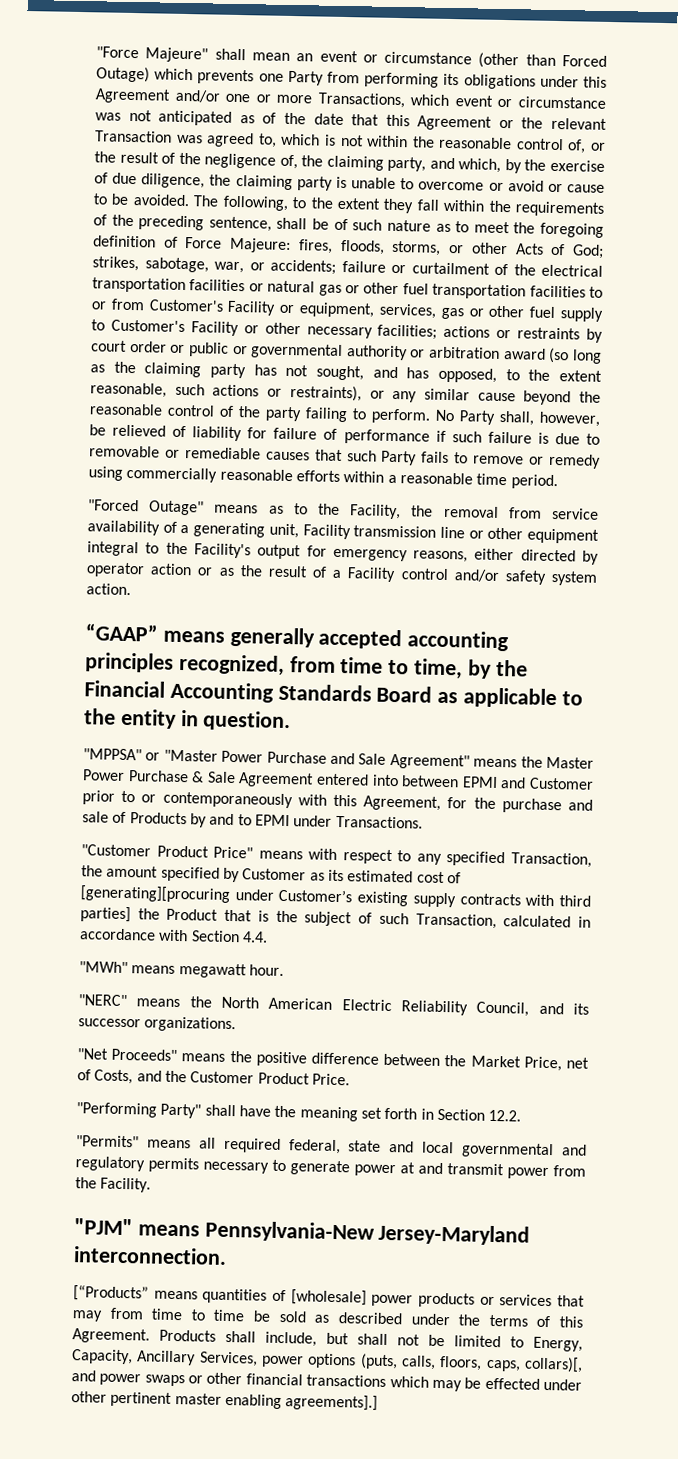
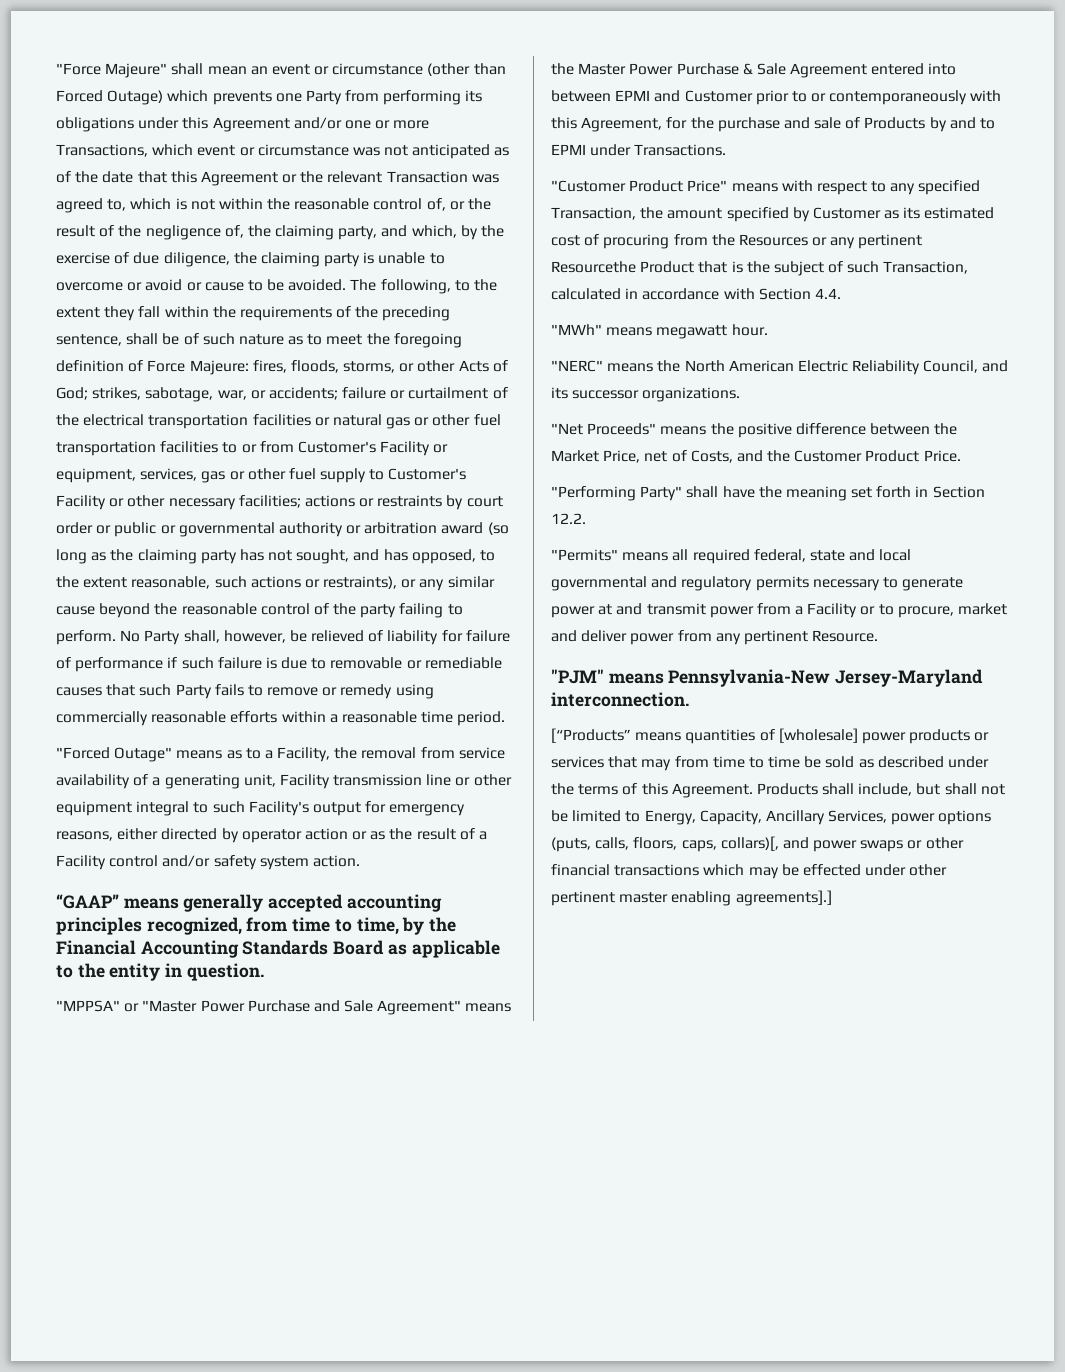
[318,503,340,515] the -> [264,750,273,759] a
[165,542,188,555] the -> [212,801,245,813] such
[80,885,591,908] [80,906,160,923] [generating][procuring under Customer’s existing supply contracts with third parties] the -> [603,234,923,249] [551,261,636,273] procuring from the Resources or any pertinent Resourcethe
[75,1177,152,1193] the Facility. -> [795,603,1008,618] [551,630,879,645] a Facility or to procure, market and deliver power from any pertinent Resource.

